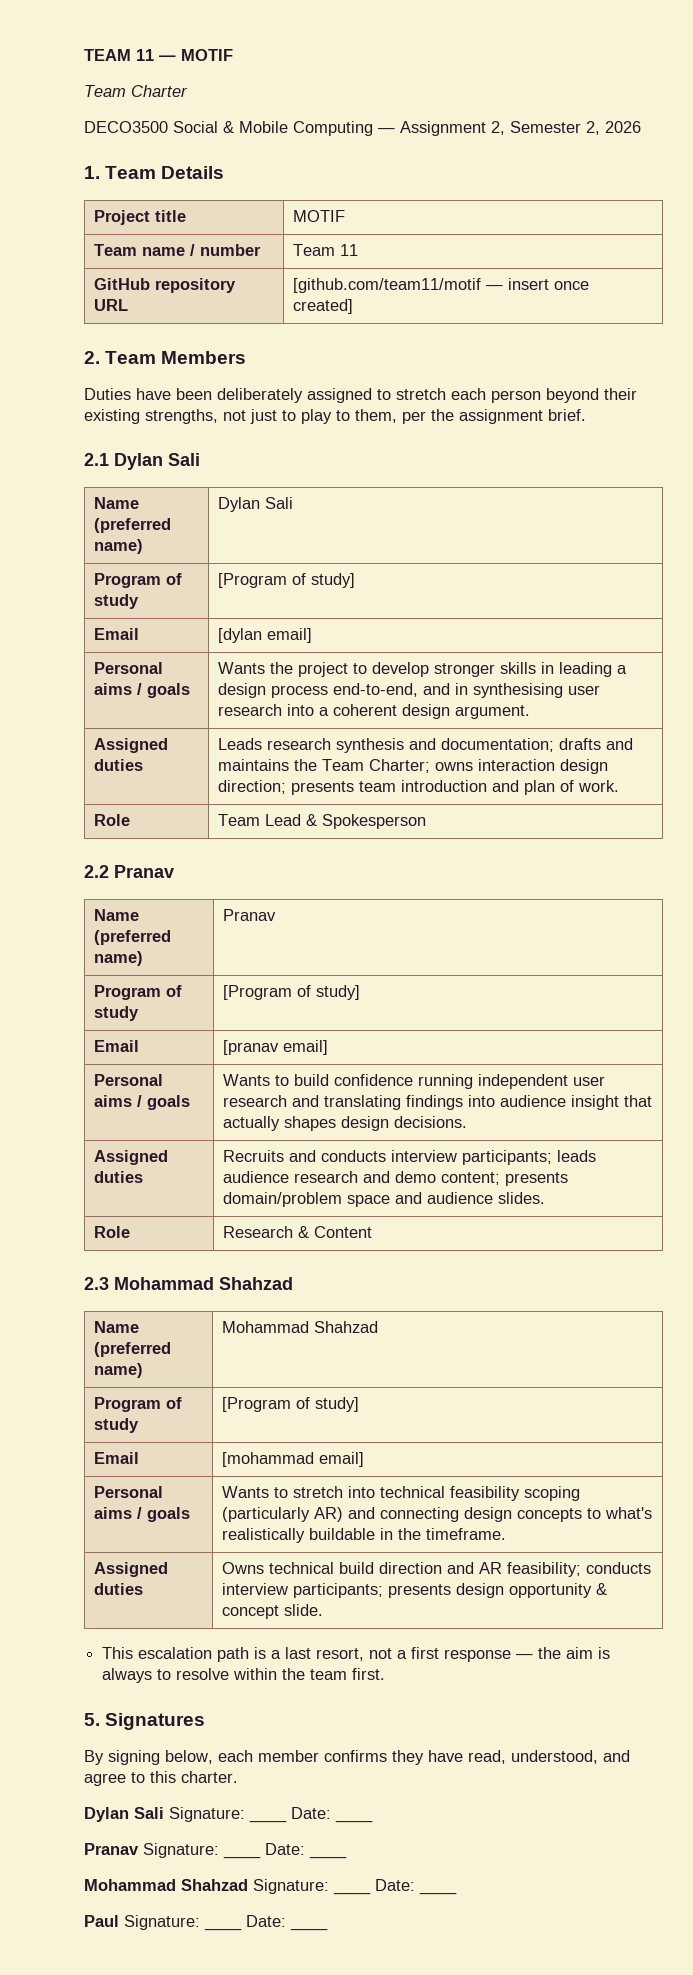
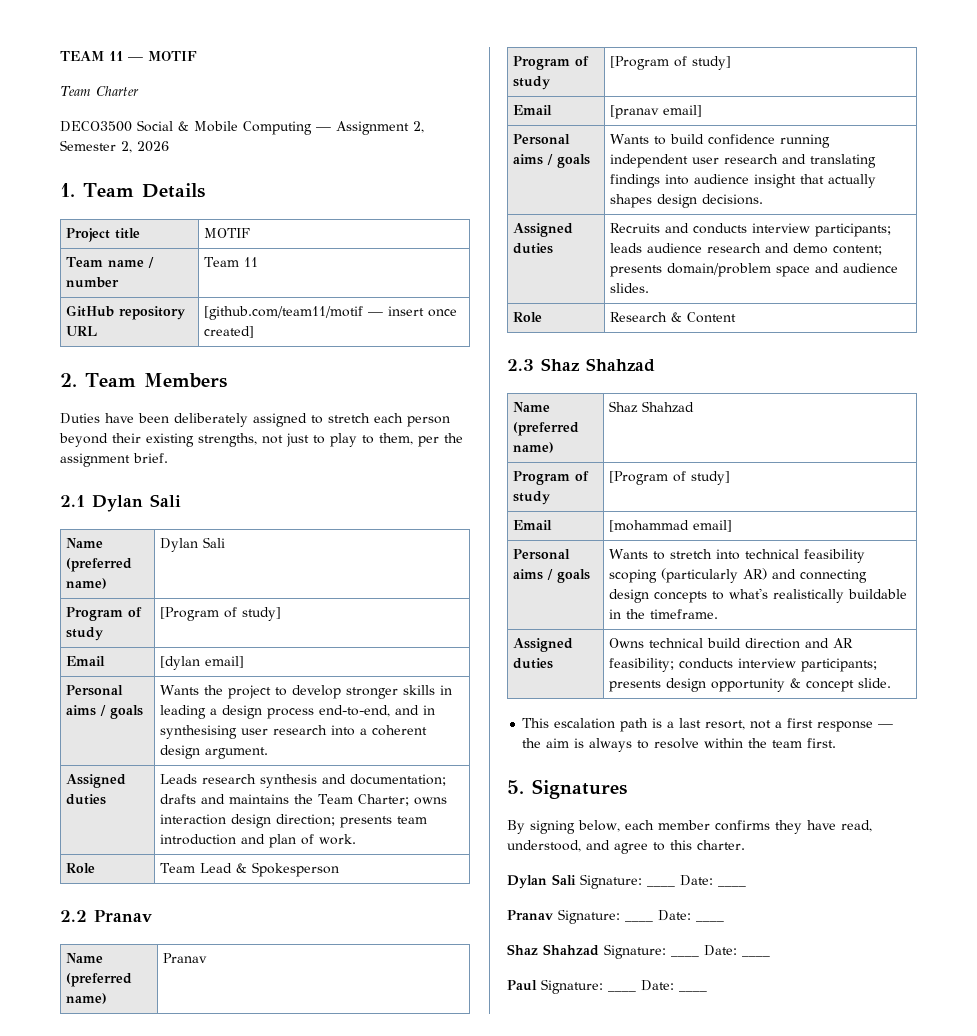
[114,1277,214,1290] Mohammad -> [541,358,579,371] Shaz
[222,1321,310,1333] Mohammad -> [609,401,639,413] Shaz
[84,1879,176,1891] Mohammad -> [507,944,538,955] Shaz

